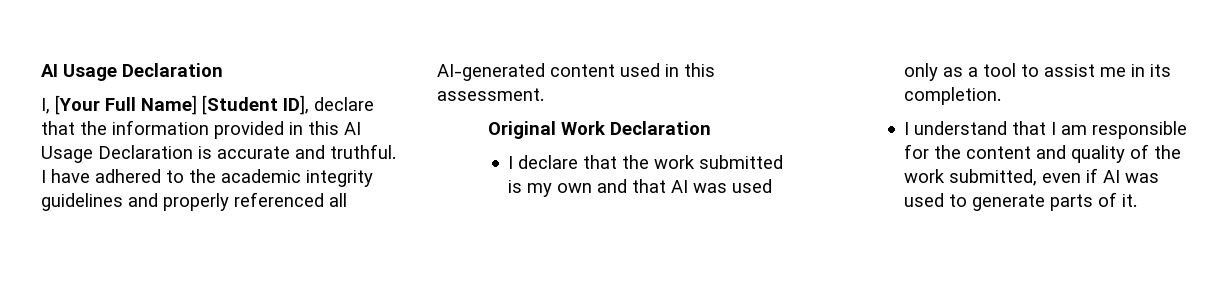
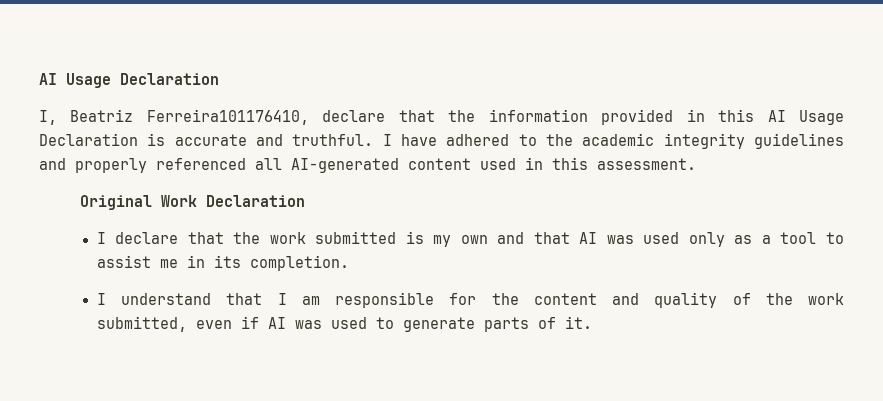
[55,95,309,115] [Your Full Name] [Student ID], -> [70,109,309,125] Beatriz Ferreira101176410,

